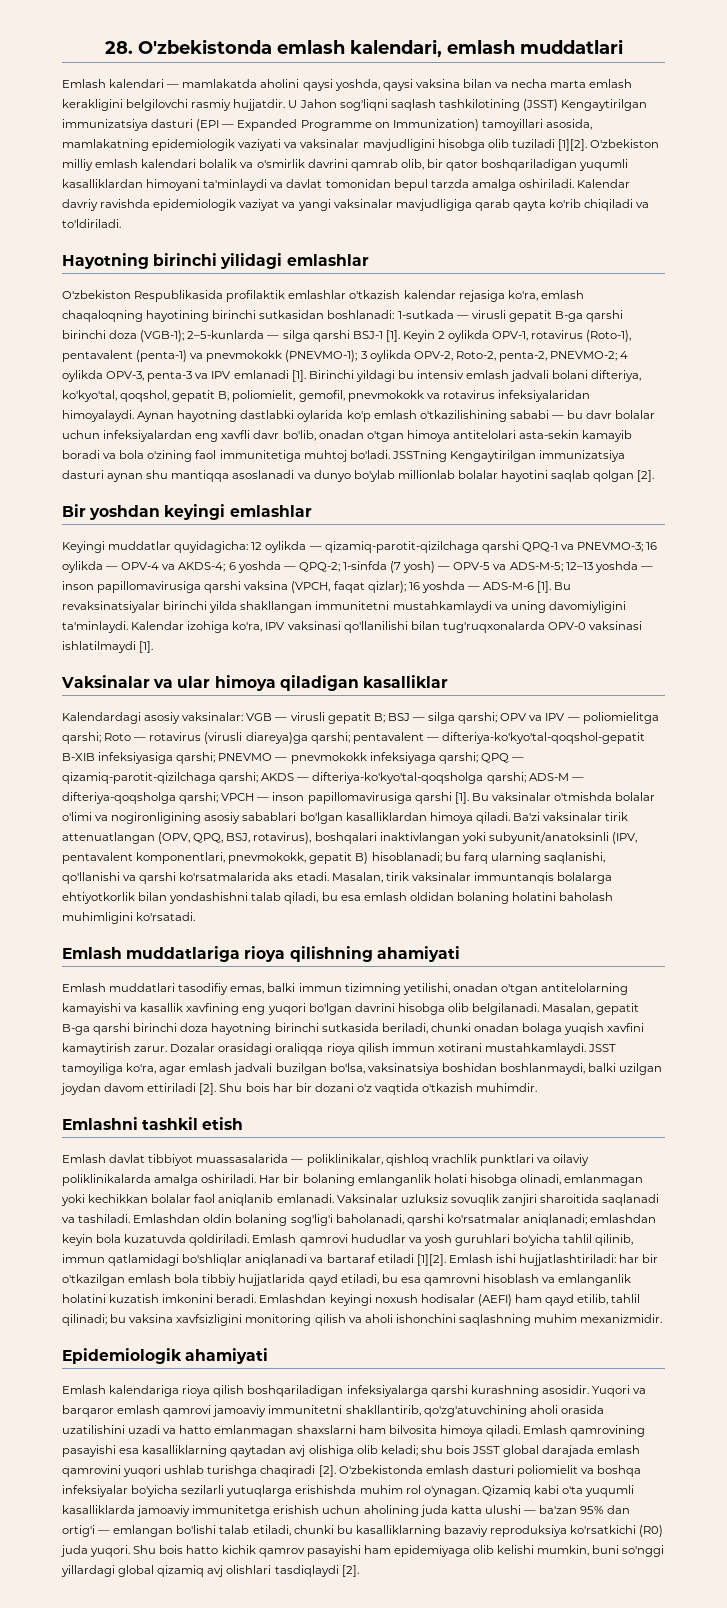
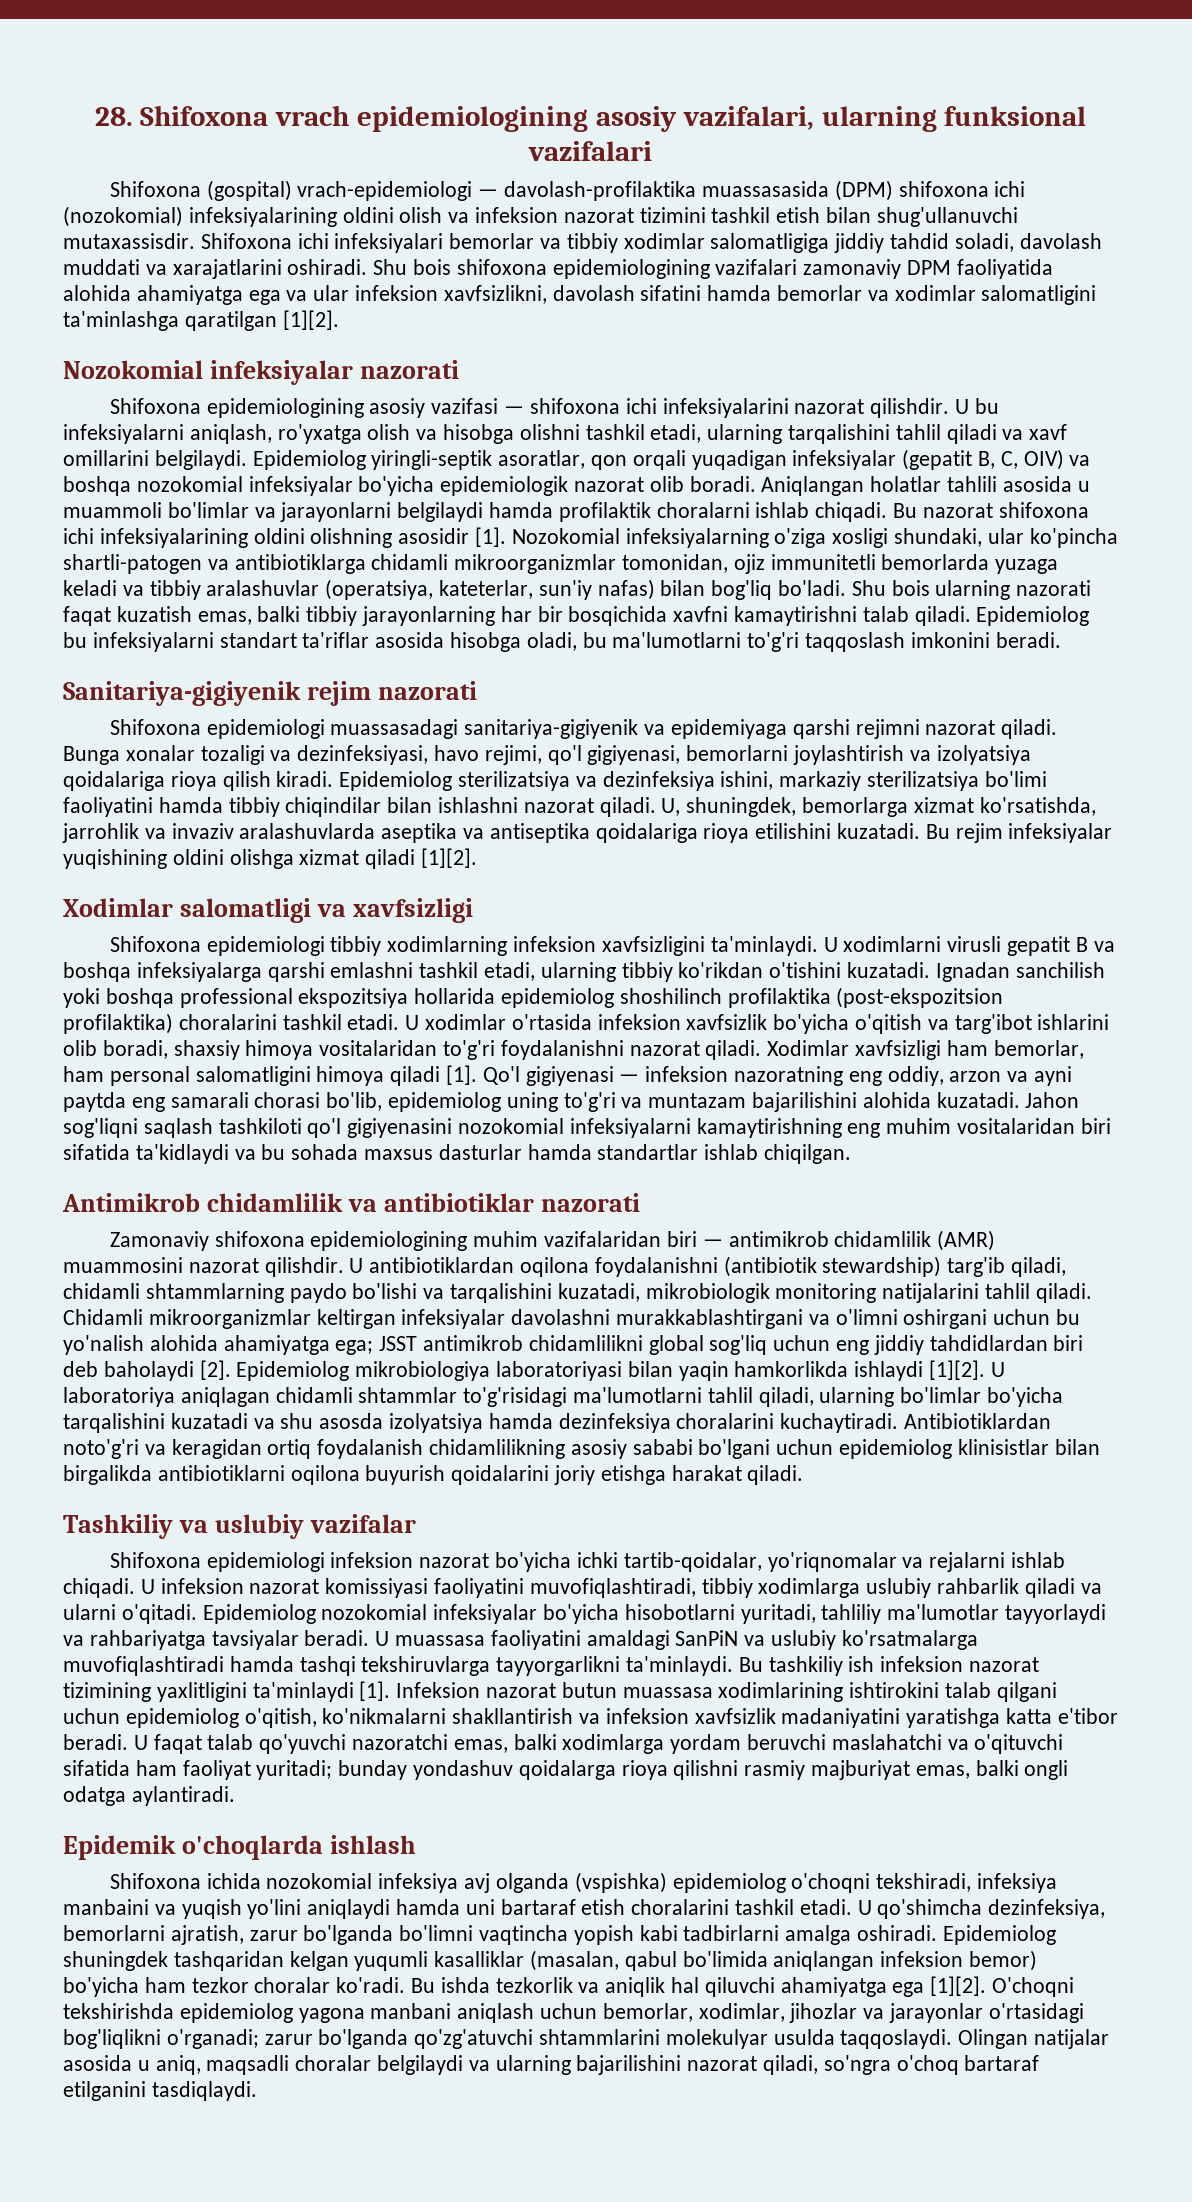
[137,39,623,57] [62,79,633,91] [62,99,648,111] [62,119,592,131] [62,139,660,151] [62,159,629,171] [62,179,631,191] [62,199,650,211] [62,219,121,228] [62,253,369,269] [62,290,584,302] [62,310,624,322] [62,330,632,342] [62,350,629,362] [62,370,642,382] [62,390,590,402] [62,410,656,422] [62,430,633,442] [62,450,626,462] [62,470,655,482] [62,504,312,520] [62,541,658,553] [62,561,653,573] [62,581,572,593] [62,601,626,613] [62,621,643,633] [62,641,154,653] [61,675,448,691] [62,712,659,724] [62,732,645,744] [62,752,524,764] [62,772,584,784] [62,792,656,804] [62,812,629,824] [62,832,637,844] [62,852,605,864] [62,872,613,884] [62,892,614,904] [62,912,196,924] [62,946,460,962] [62,983,629,995] [62,1003,640,1015] [62,1023,645,1035] [62,1043,617,1055] [62,1063,663,1075] [60,1083,538,1095] [62,1117,244,1130] [62,1154,590,1166] [62,1174,644,1186] [61,1194,660,1206] [62,1214,657,1226] [62,1234,634,1246] [62,1254,659,1266] [62,1274,632,1286] [62,1294,641,1306] [62,1314,663,1326] [62,1348,269,1364] [62,1385,647,1397] [62,1405,604,1417] [62,1425,646,1437] [62,1445,641,1457] [62,1465,642,1477] [62,1485,635,1497] [62,1505,631,1517] [62,1525,664,1537] [60,1545,665,1557] [61,1565,359,1577] O'zbekistonda emlash kalendari, emlash muddatlari // Emlash kalendari — mamlakatda aholini qaysi yoshda, qaysi vaksina bilan va necha marta emlash kerakligini belgilovchi rasmiy hujjatdir. U Jahon sog'liqni saqlash tashkilotining (JSST) Kengaytirilgan immunizatsiya dasturi (EPI — Expanded Programme on Immunization) tamoyillari asosida, mamlakatning epidemiologik vaziyati va vaksinalar mavjudligini hisobga olib tuziladi [1][2]. O'zbekiston milliy emlash kalendari bolalik va o'smirlik davrini qamrab olib, bir qator boshqariladigan yuqumli kasalliklardan himoyani ta'minlaydi va davlat tomonidan bepul tarzda amalga oshiriladi. Kalendar davriy ravishda epidemiologik vaziyat va yangi vaksinalar mavjudligiga qarab qayta ko'rib chiqiladi va to'ldiriladi. // Hayotning birinchi yilidagi emlashlar // O'zbekiston Respublikasida profilaktik emlashlar o'tkazish kalendar rejasiga ko'ra, emlash chaqaloqning hayotining birinchi sutkasidan boshlanadi: 1-sutkada — virusli gepatit B-ga qarshi birinchi doza (VGB-1); 2–5-kunlarda — silga qarshi BSJ-1 [1]. Keyin 2 oylikda OPV-1, rotavirus (Roto-1), pentavalent (penta-1) va pnevmokokk (PNEVMO-1); 3 oylikda OPV-2, Roto-2, penta-2, PNEVMO-2; 4 oylikda OPV-3, penta-3 va IPV emlanadi [1]. Birinchi yildagi bu intensiv emlash jadvali bolani difteriya, ko'kyo'tal, qoqshol, gepatit B, poliomielit, gemofil, pnevmokokk va rotavirus infeksiyalaridan himoyalaydi. Aynan hayotning dastlabki oylarida ko'p emlash o'tkazilishining sababi — bu davr bolalar uchun infeksiyalardan eng xavfli davr bo'lib, onadan o'tgan himoya antitelolari asta-sekin kamayib boradi va bola o'zining faol immunitetiga muhtoj bo'ladi. JSSTning Kengaytirilgan immunizatsiya dasturi aynan shu mantiqqa asoslanadi va dunyo bo'ylab millionlab bolalar hayotini saqlab qolgan [2]. // Bir yoshdan keyingi emlashlar // Keyingi muddatlar quyidagicha: 12 oylikda — qizamiq-parotit-qizilchaga qarshi QPQ-1 va PNEVMO-3; 16 oylikda — OPV-4 va AKDS-4; 6 yoshda — QPQ-2; 1-sinfda (7 yosh) — OPV-5 va ADS-M-5; 12–13 yoshda — inson papillomavirusiga qarshi vaksina (VPCH, faqat qizlar); 16 yoshda — ADS-M-6 [1]. Bu revaksinatsiyalar birinchi yilda shakllangan immunitetni mustahkamlaydi va uning davomiyligini ta'minlaydi. Kalendar izohiga ko'ra, IPV vaksinasi qo'llanilishi bilan tug'ruqxonalarda OPV-0 vaksinasi ishlatilmaydi [1]. // Vaksinalar va ular himoya qiladigan kasalliklar // Kalendardagi asosiy vaksinalar: VGB — virusli gepatit B; BSJ — silga qarshi; OPV va IPV — poliomielitga qarshi; Roto — rotavirus (virusli diareya)ga qarshi; pentavalent — difteriya-ko'kyo'tal-qoqshol-gepatit B-XIB infeksiyasiga qarshi; PNEVMO — pnevmokokk infeksiyaga qarshi; QPQ — qizamiq-parotit-qizilchaga qarshi; AKDS — difteriya-ko'kyo'tal-qoqsholga qarshi; ADS-M — difteriya-qoqsholga qarshi; VPCH — inson papillomavirusiga qarshi [1]. Bu vaksinalar o'tmishda bolalar o'limi va nogironligining asosiy sabablari bo'lgan kasalliklardan himoya qiladi. Ba'zi vaksinalar tirik attenuatlangan (OPV, QPQ, BSJ, rotavirus), boshqalari inaktivlangan yoki subyunit/anatoksinli (IPV, pentavalent komponentlari, pnevmokokk, gepatit B) hisoblanadi; bu farq ularning saqlanishi, qo'llanishi va qarshi ko'rsatmalarida aks etadi. Masalan, tirik vaksinalar immuntanqis bolalarga ehtiyotkorlik bilan yondashishni talab qiladi, bu esa emlash oldidan bolaning holatini baholash muhimligini ko'rsatadi. // Emlash muddatlariga rioya qilishning ahamiyati // Emlash muddatlari tasodifiy emas, balki immun tizimning yetilishi, onadan o'tgan antitelolarning kamayishi va kasallik xavfining eng yuqori bo'lgan davrini hisobga olib belgilanadi. Masalan, gepatit B-ga qarshi birinchi doza hayotning birinchi sutkasida beriladi, chunki onadan bolaga yuqish xavfini kamaytirish zarur. Dozalar orasidagi oraliqqa rioya qilish immun xotirani mustahkamlaydi. JSST tamoyiliga ko'ra, agar emlash jadvali buzilgan bo'lsa, vaksinatsiya boshidan boshlanmaydi, balki uzilgan joydan davom ettiriladi [2]. Shu bois har bir dozani o'z vaqtida o'tkazish muhimdir. // Emlashni tashkil etish // Emlash davlat tibbiyot muassasalarida — poliklinikalar, qishloq vrachlik punktlari va oilaviy poliklinikalarda amalga oshiriladi. Har bir bolaning emlanganlik holati hisobga olinadi, emlanmagan yoki kechikkan bolalar faol aniqlanib emlanadi. Vaksinalar uzluksiz sovuqlik zanjiri sharoitida saqlanadi va tashiladi. Emlashdan oldin bolaning sog'lig'i baholanadi, qarshi ko'rsatmalar aniqlanadi; emlashdan keyin bola kuzatuvda qoldiriladi. Emlash qamrovi hududlar va yosh guruhlari bo'yicha tahlil qilinib, immun qatlamidagi bo'shliqlar aniqlanadi va bartaraf etiladi [1][2]. Emlash ishi hujjatlashtiriladi: har bir o'tkazilgan emlash bola tibbiy hujjatlarida qayd etiladi, bu esa qamrovni hisoblash va emlanganlik holatini kuzatish imkonini beradi. Emlashdan keyingi noxush hodisalar (AEFI) ham qayd etilib, tahlil qilinadi; bu vaksina xavfsizligini monitoring qilish va aholi ishonchini saqlashning muhim mexanizmidir. // Epidemiologik ahamiyati // Emlash kalendariga rioya qilish boshqariladigan infeksiyalarga qarshi kurashning asosidir. Yuqori va barqaror emlash qamrovi jamoaviy immunitetni shakllantirib, qo'zg'atuvchining aholi orasida uzatilishini uzadi va hatto emlanmagan shaxslarni ham bilvosita himoya qiladi. Emlash qamrovining pasayishi esa kasalliklarning qaytadan avj olishiga olib keladi; shu bois JSST global darajada emlash qamrovini yuqori ushlab turishga chaqiradi [2]. O'zbekistonda emlash dasturi poliomielit va boshqa infeksiyalar bo'yicha sezilarli yutuqlarga erishishda muhim rol o'ynagan. Qizamiq kabi o'ta yuqumli kasalliklarda jamoaviy immunitetga erishish uchun aholining juda katta ulushi — ba'zan 95% dan ortig'i — emlangan bo'lishi talab etiladi, chunki bu kasalliklarning bazaviy reproduksiya ko'rsatkichi (R0) juda yuqori. Shu bois hatto kichik qamrov pasayishi ham epidemiyaga olib kelishi mumkin, buni so'nggi yillardagi global qizamiq avj olishlari tasdiqlaydi [2]. -> [140,105,1087,132] [528,141,652,161] [109,180,1026,201] [63,206,1018,227] [63,233,1102,253] [63,259,1053,279] [63,285,1097,305] [63,310,339,331] [63,360,460,385] [109,398,999,418] [63,424,1068,444] [63,449,1091,470] [63,476,1090,496] [63,502,1089,522] [63,527,1118,548] [63,554,1059,574] [63,579,1092,600] [63,606,1090,626] [63,632,1061,652] [63,681,478,706] [109,719,1058,739] [63,745,1031,765] [63,771,1047,791] [63,797,1096,817] [62,823,1113,843] [63,848,478,869] [63,898,474,923] [109,936,1115,956] [63,962,1105,982] [63,987,1004,1008] [63,1013,1110,1034] [63,1040,1084,1060] [63,1065,1073,1086] [63,1092,1080,1112] [63,1118,1111,1138] [63,1144,852,1164] [62,1193,641,1212] [109,1230,996,1251] [63,1256,1067,1277] [63,1283,1092,1303] [63,1309,1081,1329] [63,1335,1084,1355] [63,1360,1005,1381] [63,1387,1064,1407] [63,1413,1052,1433] [63,1439,1100,1459] [63,1465,804,1485] [63,1514,417,1539] [109,1552,1065,1572] [63,1578,1102,1598] [63,1604,1107,1624] [63,1630,978,1650] [63,1656,1040,1676] [63,1681,1057,1702] [63,1708,1118,1728] [63,1734,1064,1754] [63,1760,1069,1780] [63,1786,235,1806] [63,1835,417,1860] [109,1872,1057,1893] [63,1899,1106,1919] [63,1925,1056,1945] [63,1950,1038,1971] [63,1976,1075,1997] [63,2003,1084,2023] [63,2029,1110,2049] [63,2055,1040,2075] [63,2081,257,2101] Shifoxona vrach epidemiologining asosiy vazifalari, ularning funksional vazifalari // Shifoxona (gospital) vrach-epidemiologi — davolash-profilaktika muassasasida (DPM) shifoxona ichi (nozokomial) infeksiyalarining oldini olish va infeksion nazorat tizimini tashkil etish bilan shug'ullanuvchi mutaxassisdir. Shifoxona ichi infeksiyalari bemorlar va tibbiy xodimlar salomatligiga jiddiy tahdid soladi, davolash muddati va xarajatlarini oshiradi. Shu bois shifoxona epidemiologining vazifalari zamonaviy DPM faoliyatida alohida ahamiyatga ega va ular infeksion xavfsizlikni, davolash sifatini hamda bemorlar va xodimlar salomatligini ta'minlashga qaratilgan [1][2]. // Nozokomial infeksiyalar nazorati // Shifoxona epidemiologining asosiy vazifasi — shifoxona ichi infeksiyalarini nazorat qilishdir. U bu infeksiyalarni aniqlash, ro'yxatga olish va hisobga olishni tashkil etadi, ularning tarqalishini tahlil qiladi va xavf omillarini belgilaydi. Epidemiolog yiringli-septik asoratlar, qon orqali yuqadigan infeksiyalar (gepatit B, C, OIV) va boshqa nozokomial infeksiyalar bo'yicha epidemiologik nazorat olib boradi. Aniqlangan holatlar tahlili asosida u muammoli bo'limlar va jarayonlarni belgilaydi hamda profilaktik choralarni ishlab chiqadi. Bu nazorat shifoxona ichi infeksiyalarining oldini olishning asosidir [1]. Nozokomial infeksiyalarning o'ziga xosligi shundaki, ular ko'pincha shartli-patogen va antibiotiklarga chidamli mikroorganizmlar tomonidan, ojiz immunitetli bemorlarda yuzaga keladi va tibbiy aralashuvlar (operatsiya, kateterlar, sun'iy nafas) bilan bog'liq bo'ladi. Shu bois ularning nazorati faqat kuzatish emas, balki tibbiy jarayonlarning har bir bosqichida xavfni kamaytirishni talab qiladi. Epidemiolog bu infeksiyalarni standart ta'riflar asosida hisobga oladi, bu ma'lumotlarni to'g'ri taqqoslash imkonini beradi. // Sanitariya-gigiyenik rejim nazorati // Shifoxona epidemiologi muassasadagi sanitariya-gigiyenik va epidemiyaga qarshi rejimni nazorat qiladi. Bunga xonalar tozaligi va dezinfeksiyasi, havo rejimi, qo'l gigiyenasi, bemorlarni joylashtirish va izolyatsiya qoidalariga rioya qilish kiradi. Epidemiolog sterilizatsiya va dezinfeksiya ishini, markaziy sterilizatsiya bo'limi faoliyatini hamda tibbiy chiqindilar bilan ishlashni nazorat qiladi. U, shuningdek, bemorlarga xizmat ko'rsatishda, jarrohlik va invaziv aralashuvlarda aseptika va antiseptika qoidalariga rioya etilishini kuzatadi. Bu rejim infeksiyalar yuqishining oldini olishga xizmat qiladi [1][2]. // Xodimlar salomatligi va xavfsizligi // Shifoxona epidemiologi tibbiy xodimlarning infeksion xavfsizligini ta'minlaydi. U xodimlarni virusli gepatit B va boshqa infeksiyalarga qarshi emlashni tashkil etadi, ularning tibbiy ko'rikdan o'tishini kuzatadi. Ignadan sanchilish yoki boshqa professional ekspozitsiya hollarida epidemiolog shoshilinch profilaktika (post-ekspozitsion profilaktika) choralarini tashkil etadi. U xodimlar o'rtasida infeksion xavfsizlik bo'yicha o'qitish va targ'ibot ishlarini olib boradi, shaxsiy himoya vositalaridan to'g'ri foydalanishni nazorat qiladi. Xodimlar xavfsizligi ham bemorlar, ham personal salomatligini himoya qiladi [1]. Qo'l gigiyenasi — infeksion nazoratning eng oddiy, arzon va ayni paytda eng samarali chorasi bo'lib, epidemiolog uning to'g'ri va muntazam bajarilishini alohida kuzatadi. Jahon sog'liqni saqlash tashkiloti qo'l gigiyenasini nozokomial infeksiyalarni kamaytirishning eng muhim vositalaridan biri sifatida ta'kidlaydi va bu sohada maxsus dasturlar hamda standartlar ishlab chiqilgan. // Antimikrob chidamlilik va antibiotiklar nazorati // Zamonaviy shifoxona epidemiologining muhim vazifalaridan biri — antimikrob chidamlilik (AMR) muammosini nazorat qilishdir. U antibiotiklardan oqilona foydalanishni (antibiotik stewardship) targ'ib qiladi, chidamli shtammlarning paydo bo'lishi va tarqalishini kuzatadi, mikrobiologik monitoring natijalarini tahlil qiladi. Chidamli mikroorganizmlar keltirgan infeksiyalar davolashni murakkablashtirgani va o'limni oshirgani uchun bu yo'nalish alohida ahamiyatga ega; JSST antimikrob chidamlilikni global sog'liq uchun eng jiddiy tahdidlardan biri deb baholaydi [2]. Epidemiolog mikrobiologiya laboratoriyasi bilan yaqin hamkorlikda ishlaydi [1][2]. U laboratoriya aniqlagan chidamli shtammlar to'g'risidagi ma'lumotlarni tahlil qiladi, ularning bo'limlar bo'yicha tarqalishini kuzatadi va shu asosda izolyatsiya hamda dezinfeksiya choralarini kuchaytiradi. Antibiotiklardan noto'g'ri va keragidan ortiq foydalanish chidamlilikning asosiy sababi bo'lgani uchun epidemiolog klinisistlar bilan birgalikda antibiotiklarni oqilona buyurish qoidalarini joriy etishga harakat qiladi. // Tashkiliy va uslubiy vazifalar // Shifoxona epidemiologi infeksion nazorat bo'yicha ichki tartib-qoidalar, yo'riqnomalar va rejalarni ishlab chiqadi. U infeksion nazorat komissiyasi faoliyatini muvofiqlashtiradi, tibbiy xodimlarga uslubiy rahbarlik qiladi va ularni o'qitadi. Epidemiolog nozokomial infeksiyalar bo'yicha hisobotlarni yuritadi, tahliliy ma'lumotlar tayyorlaydi va rahbariyatga tavsiyalar beradi. U muassasa faoliyatini amaldagi SanPiN va uslubiy ko'rsatmalarga muvofiqlashtiradi hamda tashqi tekshiruvlarga tayyorgarlikni ta'minlaydi. Bu tashkiliy ish infeksion nazorat tizimining yaxlitligini ta'minlaydi [1]. Infeksion nazorat butun muassasa xodimlarining ishtirokini talab qilgani uchun epidemiolog o'qitish, ko'nikmalarni shakllantirish va infeksion xavfsizlik madaniyatini yaratishga katta e'tibor beradi. U faqat talab qo'yuvchi nazoratchi emas, balki xodimlarga yordam beruvchi maslahatchi va o'qituvchi sifatida ham faoliyat yuritadi; bunday yondashuv qoidalarga rioya qilishni rasmiy majburiyat emas, balki ongli odatga aylantiradi. // Epidemik o'choqlarda ishlash // Shifoxona ichida nozokomial infeksiya avj olganda (vspishka) epidemiolog o'choqni tekshiradi, infeksiya manbaini va yuqish yo'lini aniqlaydi hamda uni bartaraf etish choralarini tashkil etadi. U qo'shimcha dezinfeksiya, bemorlarni ajratish, zarur bo'lganda bo'limni vaqtincha yopish kabi tadbirlarni amalga oshiradi. Epidemiolog shuningdek tashqaridan kelgan yuqumli kasalliklar (masalan, qabul bo'limida aniqlangan infeksion bemor) bo'yicha ham tezkor choralar ko'radi. Bu ishda tezkorlik va aniqlik hal qiluvchi ahamiyatga ega [1][2]. O'choqni tekshirishda epidemiolog yagona manbani aniqlash uchun bemorlar, xodimlar, jihozlar va jarayonlar o'rtasidagi bog'liqlikni o'rganadi; zarur bo'lganda qo'zg'atuvchi shtammlarini molekulyar usulda taqqoslaydi. Olingan natijalar asosida u aniq, maqsadli choralar belgilaydi va ularning bajarilishini nazorat qiladi, so'ngra o'choq bartaraf etilganini tasdiqlaydi.

